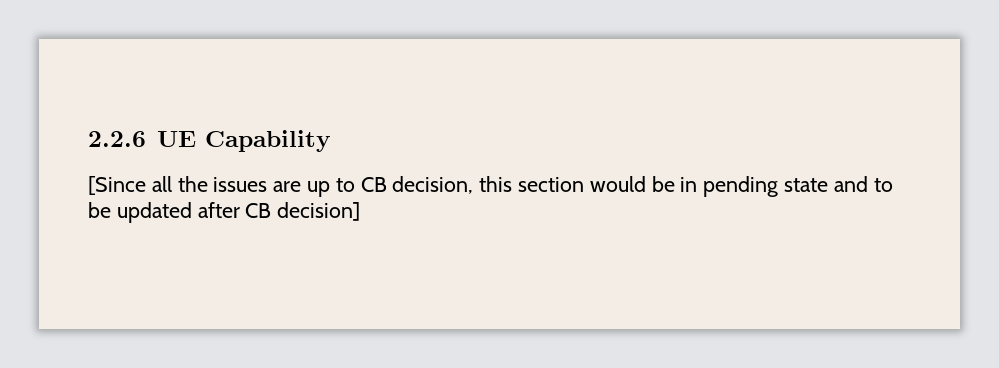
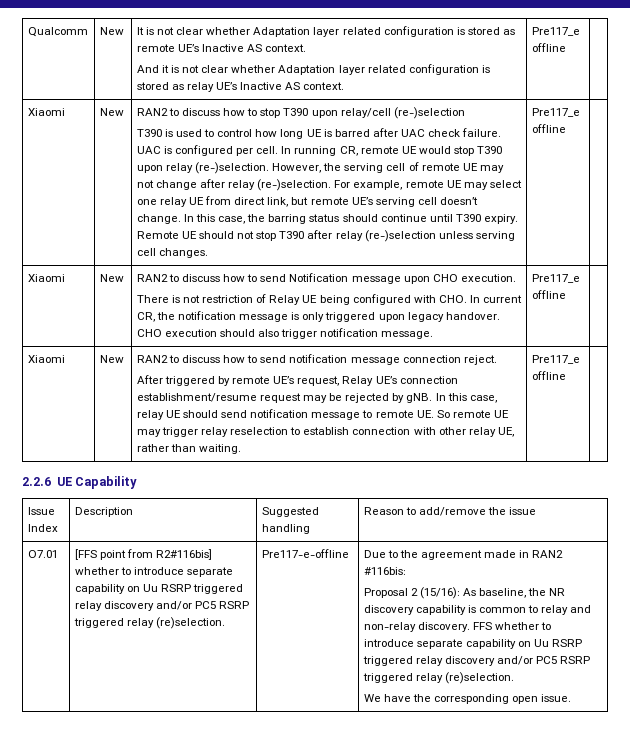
[88,130,331,152] [88,176,893,197] [88,202,361,223] 2.2.6 UE Capability // [Since all the issues are up to CB decision, this section would be in pending state and to be updated after CB decision] -> [27,27,88,37] [99,27,124,35] [136,26,515,37] [136,44,307,52] [136,64,490,75] [136,82,345,92] [531,27,580,36] [531,43,566,52] [27,108,65,116] [99,108,124,116] [136,107,465,119] [136,128,502,139] [136,145,503,156] [136,162,504,174] [136,179,522,191] [136,196,478,207] [136,214,518,224] [136,230,515,242] [136,248,208,258] [531,108,580,117] [531,124,566,133] [27,274,65,282] [99,274,124,282] [136,273,516,284] [136,294,523,305] [136,311,500,322] [136,328,434,339] [531,274,580,283] [531,290,566,299] [27,355,65,363] [99,355,124,363] [136,354,497,365] [136,375,458,386] [136,393,497,403] [136,409,509,420] [136,427,514,437] [136,444,241,454] [531,355,580,364] [531,371,566,380] [22,476,138,489] [27,507,55,515] [27,524,58,532] [74,507,133,517] [261,507,319,517] [261,524,310,534] [363,507,537,516] [27,550,58,558] [74,549,213,560] [74,567,234,577] [74,584,244,594] [74,601,250,611] [73,617,225,629] [261,549,349,558] [363,550,564,560] [363,567,406,575] [363,587,566,599] [363,605,592,615] [363,622,552,632] [363,639,583,649] [362,656,591,666] [362,672,514,684] [363,694,572,704] Qualcomm | New | It is not clear whether Adaptation layer related configuration is stored as remote UE’s Inactive AS context. // And it is not clear whether Adaptation layer related configuration is stored as relay UE’s Inactive AS context. | Pre117_e offline | // Xiaomi | New | RAN2 to discuss how to stop T390 upon relay/cell (re-)selection // T390 is used to control how long UE is barred after UAC check failure. UAC is configured per cell. In running CR, remote UE would stop T390 upon relay (re-)selection. However, the serving cell of remote UE may not change after relay (re-)selection. For example, remote UE may select one relay UE from direct link, but remote UE’s serving cell doesn’t change. In this case, the barring status should continue until T390 expiry. Remote UE should not stop T390 after relay (re-)selection unless serving cell changes. | Pre117_e offline | // Xiaomi | New | RAN2 to discuss how to send Notification message upon CHO execution. // There is not restriction of Relay UE being configured with CHO. In current CR, the notification message is only triggered upon legacy handover. CHO execution should also trigger notification message. | Pre117_e offline | // Xiaomi | New | RAN2 to discuss how to send notification message connection reject. // After triggered by remote UE’s request, Relay UE’s connection establishment/resume request may be rejected by gNB. In this case, relay UE should send notification message to remote UE. So remote UE may trigger relay reselection to establish connection with other relay UE, rather than waiting. | Pre117_e offline | // 2.2.6 UE Capability // Issue Index | Description | Suggested handling | Reason to add/remove the issue // O7.01 | [FFS point from R2#116bis] whether to introduce separate capability on Uu RSRP triggered relay discovery and/or PC5 RSRP triggered relay (re)selection. | Pre117-e-offline | Due to the agreement made in RAN2 #116bis: // Proposal 2 (15/16): As baseline, the NR discovery capability is common to relay and non-relay discovery. FFS whether to introduce separate capability on Uu RSRP triggered relay discovery and/or PC5 RSRP triggered relay (re)selection. // We have the corresponding open issue.

